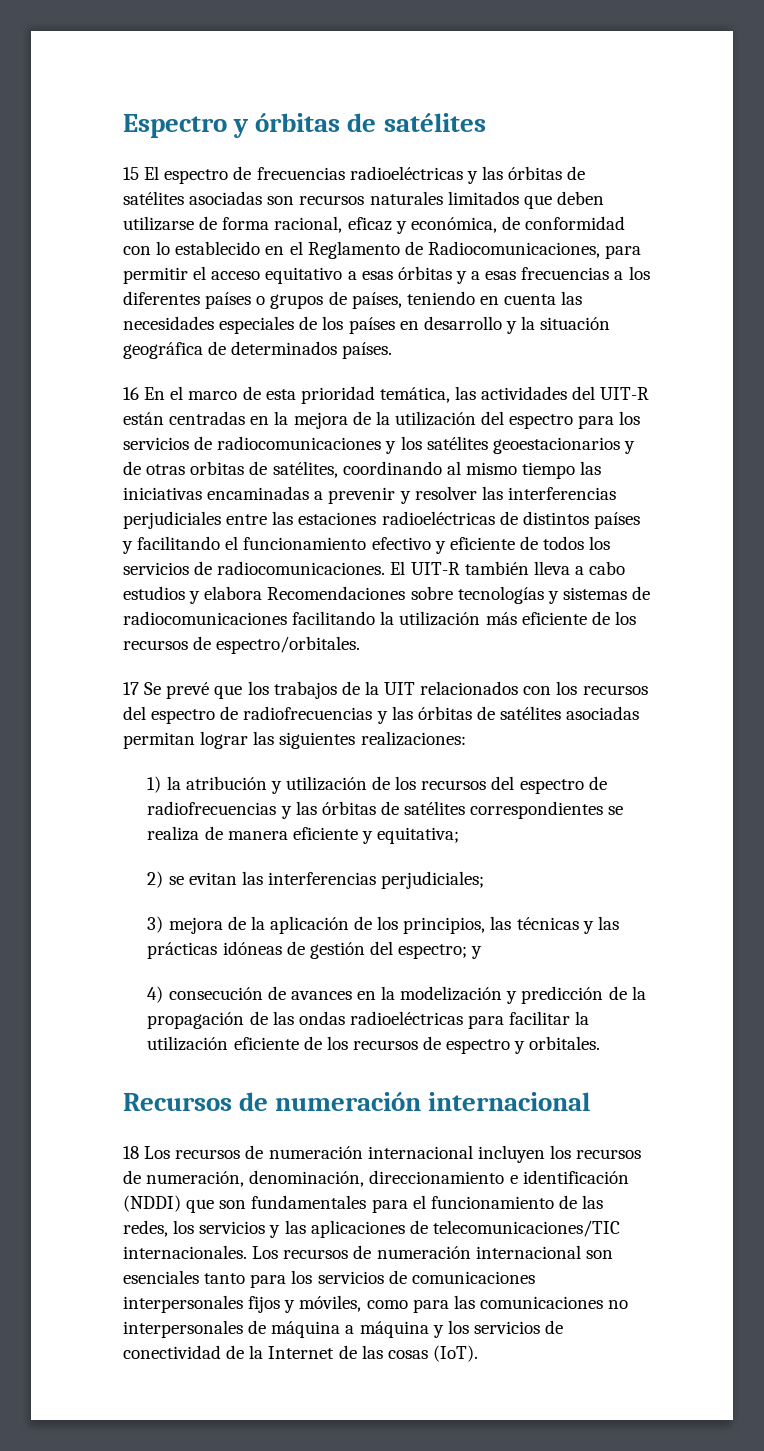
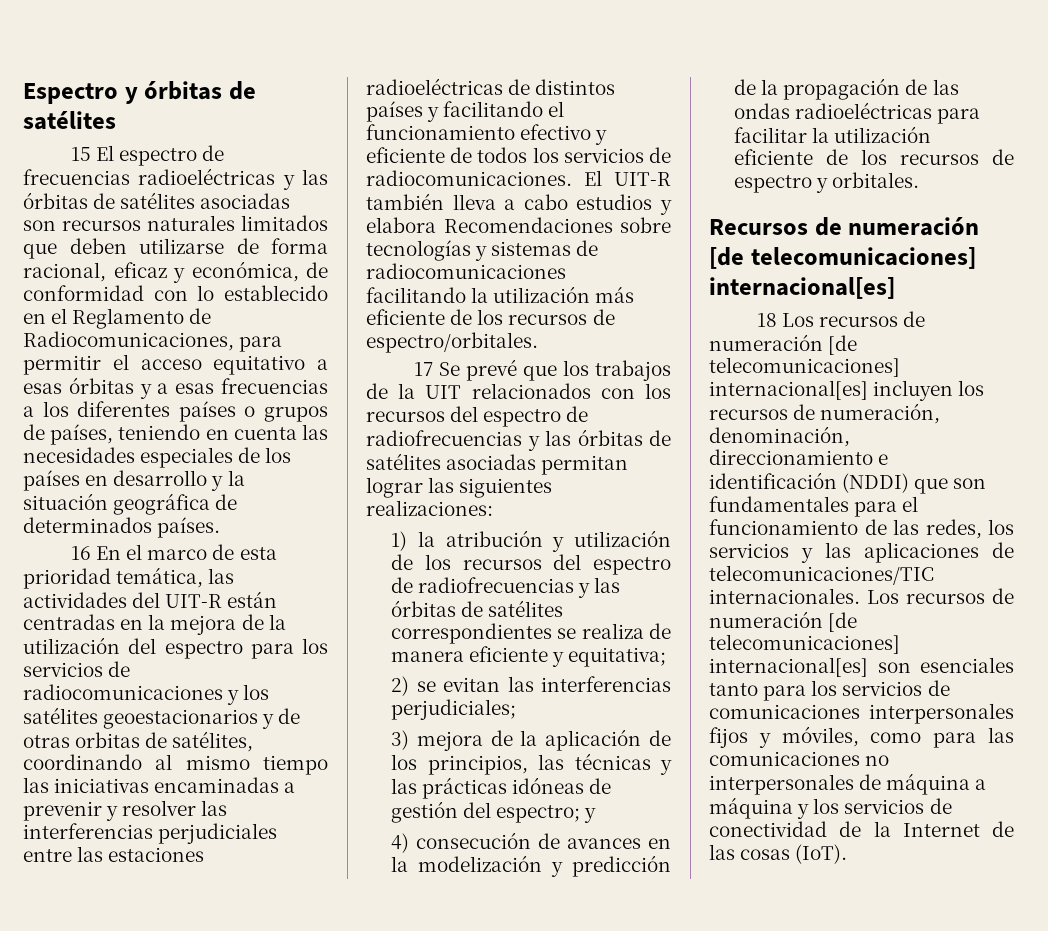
[428,1092,591,1111] internacional -> [709,247,976,269] [709,277,895,299] [de telecomunicaciones] internacional[es]
[367,1145,473,1159] internacional -> [828,335,858,355] [709,357,900,377] [709,380,868,400] [de telecomunicaciones] internacional[es]
[475,1245,581,1259] internacional -> [828,612,858,632] [709,634,900,654] [709,657,868,677] [de telecomunicaciones] internacional[es]

